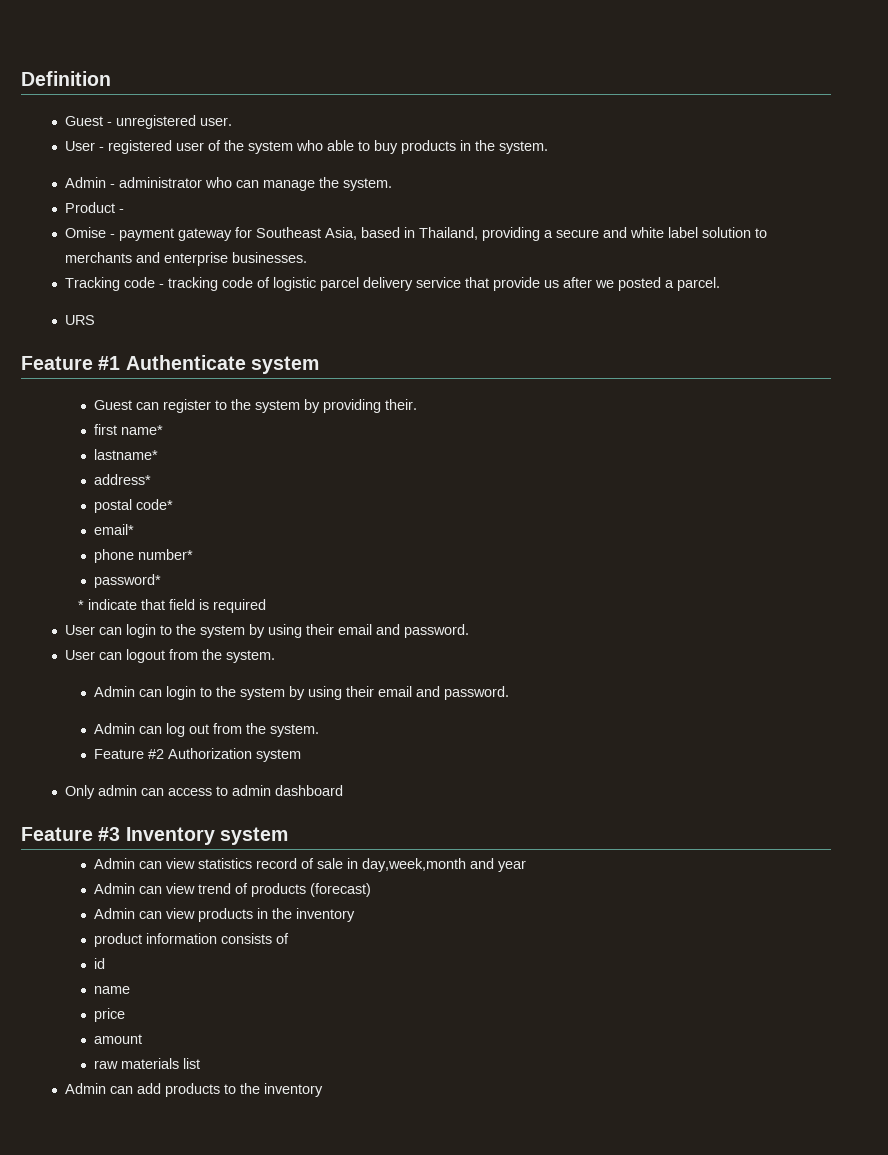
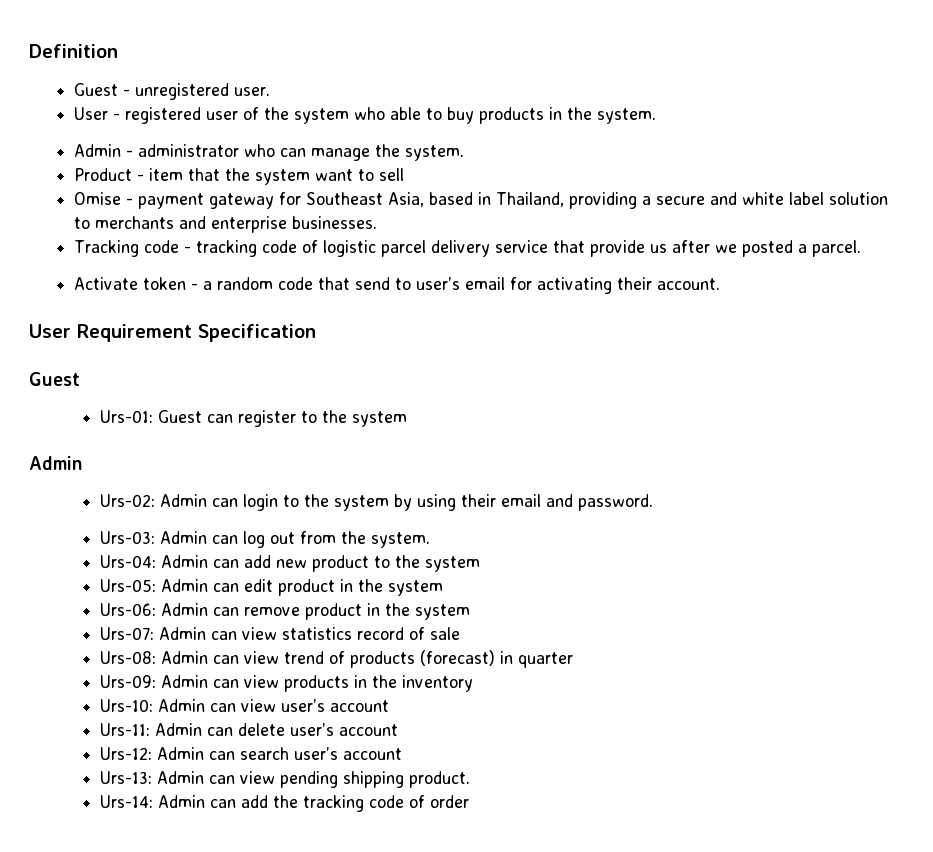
(125, 211) none -> [149,168,405,185] item that the system want to sell
[65,315,96,325] [21,355,319,374] [93,400,132,410] URS // Feature #1 Authenticate system // Guest -> [74,277,721,294] [29,324,316,342] [29,372,80,386] [99,410,202,423] Activate token - a random code that send to user’s email for activating their account. // User Requirement Specification // Guest // Urs-01: Guest
[303,399,417,413] [93,424,163,435] [93,449,158,460] [93,474,151,485] [93,499,173,513] [93,524,134,535] [93,549,193,563] [93,574,161,588] [77,599,266,613] [65,624,470,638] [65,649,276,663] by providing their. // first name* // lastname* // address* // postal code* // email* // phone number* // password* // * indicate that field is required // User can login to the system by using their email and password. // User can logout from the system. // -> [29,456,82,470] [99,494,155,507] // Admin // Urs-02:
(509, 693) none -> [99,531,155,544] Urs-03:
[93,748,301,762] [65,785,344,799] [21,827,288,845] Feature #2 Authorization system // Only admin can access to admin dashboard // Feature #3 Inventory system // -> [99,555,480,572] [99,579,443,596] [99,603,470,620] [99,627,154,640] Urs-04: Admin can add new product to the system // Urs-05: Admin can edit product in the system // Urs-06: Admin can remove product in the system // Urs-07:
[346,858,526,872] in day,week,month and year // -> [99,651,156,664] // Urs-08:
(371, 890) // -> [499,651,573,668] [99,675,156,688] in quarter // Urs-09:
[93,933,289,947] [93,958,105,969] [93,986,130,994] [93,1008,125,1022] [93,1034,142,1044] [93,1058,200,1069] [65,1083,324,1097] product information consists of // id // name // price // amount // raw materials list // Admin can add products to the inventory -> [99,699,389,712] [99,723,398,736] [99,747,402,760] [99,771,470,788] [99,795,469,812] Urs-10: Admin can view user’s account // Urs-11: Admin can delete user’s account // Urs-12: Admin can search user’s account // Urs-13: Admin can view pending shipping product. // Urs-14: Admin can add the tracking code of order

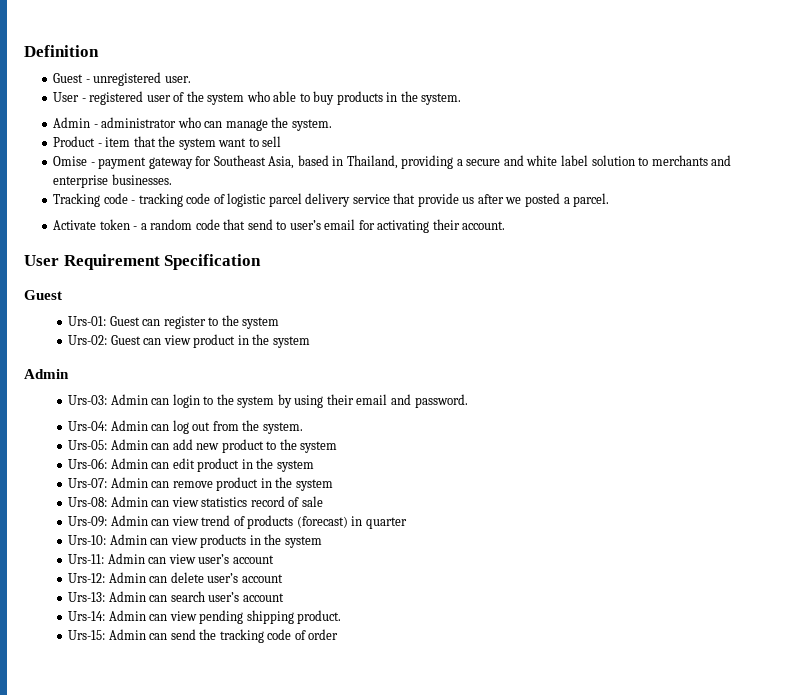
(407, 419) none -> [68,334,310,348] // Urs-02: Guest can view product in the system
[99,494,155,507] Urs-02: -> [68,395,108,405] Urs-03:
[99,531,155,544] Urs-03: -> [68,421,108,431] Urs-04:
[99,555,156,568] Urs-04: -> [68,440,108,450] Urs-05:
[99,579,156,592] Urs-05: -> [68,458,108,469] Urs-06:
[99,603,156,616] Urs-06: -> [68,478,108,488] Urs-07:
[99,627,154,640] Urs-07: -> [68,497,108,507] Urs-08:
[99,651,156,664] Urs-08: -> [68,516,108,527] Urs-09:
[99,675,156,688] Urs-09: -> [68,535,107,545] Urs-10:
[401,675,473,692] [99,699,153,712] inventory // Urs-10: -> [284,536,322,548] [68,554,105,564] system // Urs-11:
[99,723,150,736] Urs-11: -> [68,573,106,583] Urs-12:
[99,747,152,760] Urs-12: -> [68,592,106,602] Urs-13:
[99,771,152,784] Urs-13: -> [68,611,106,621] Urs-14:
[99,795,268,808] Urs-14: Admin can add -> [68,629,196,640] Urs-15: Admin can send

